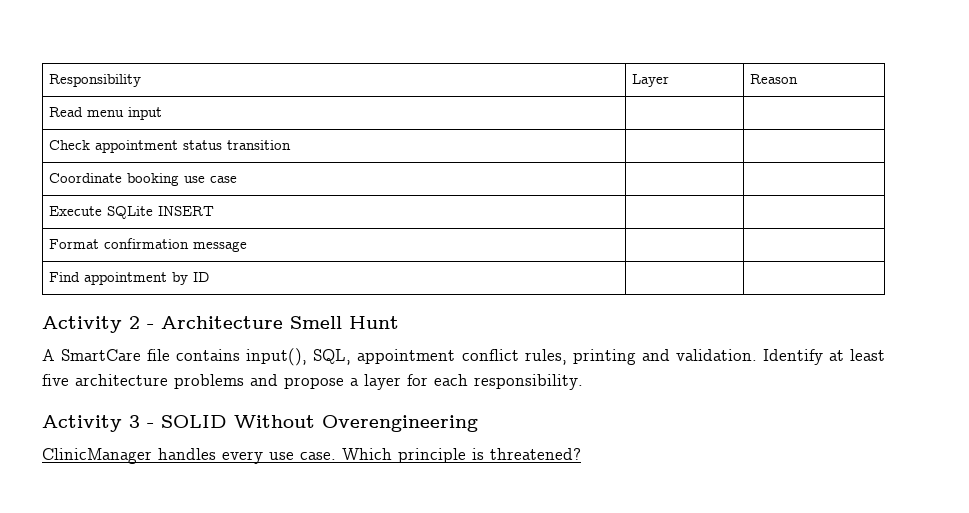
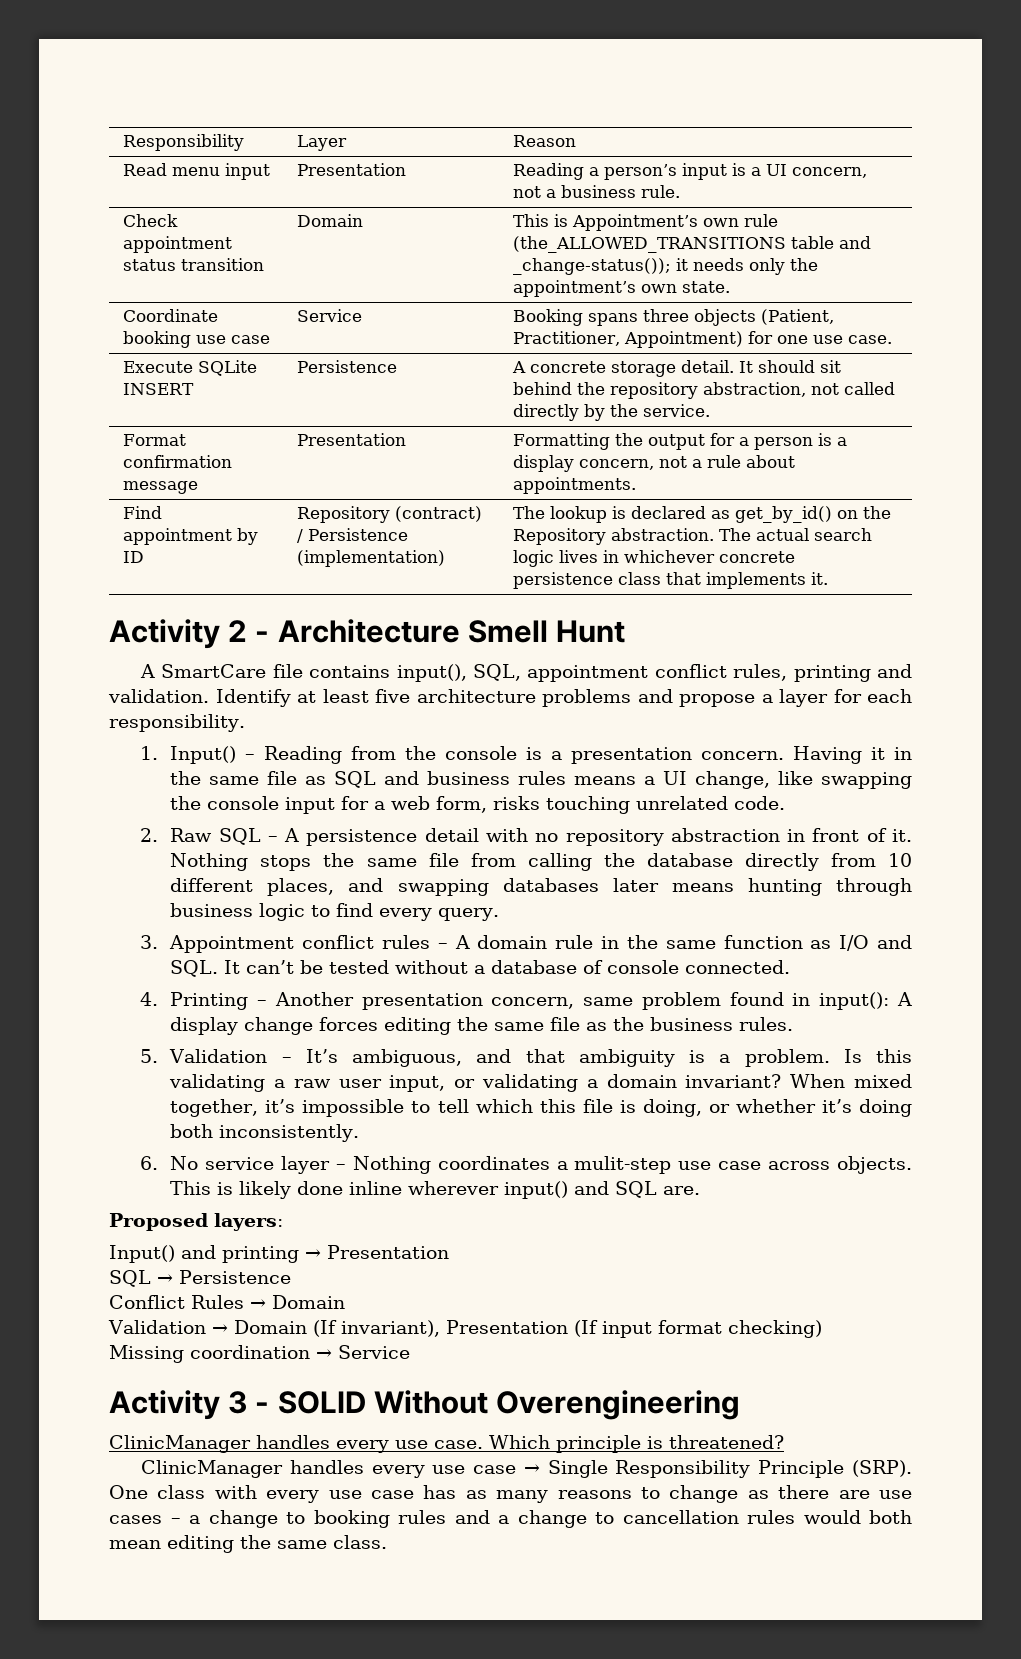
[48,140,291,153] [48,173,237,186] [48,206,214,219] [48,238,247,252] [48,272,209,285] | // Check appointment status transition | | // Coordinate booking use case | | // Execute SQLite INSERT | | // Format confirmation message | | // Find appointment by ID | | -> [296,163,406,176] [512,163,867,180] [512,185,680,198] [122,214,178,227] [122,236,232,253] [122,258,264,271] [296,214,363,227] [512,214,778,231] [512,236,871,253] [512,258,818,275] [512,280,730,297] [122,309,218,322] [122,331,270,348] [296,309,362,322] [512,309,834,326] [512,331,892,348] [122,360,257,376] [122,383,194,395] [296,360,397,373] [511,360,841,377] [512,382,895,399] [512,404,710,421] [122,434,186,446] [122,455,232,468] [122,481,198,494] [296,433,406,446] [512,433,847,450] [512,455,795,472] [512,477,636,494] [122,506,162,519] [122,528,258,545] [122,551,144,563] [296,506,482,523] [296,528,408,543] [296,550,445,567] [512,506,891,523] [512,528,872,545] [512,550,795,567] [512,572,828,589] Presentation | Reading a person’s input is a UI concern, not a business rule. // Check appointment status transition | Domain | This is Appointment’s own rule (the_ALLOWED_TRANSITIONS table and _change-status()); it needs only the appointment’s own state. // Coordinate booking use case | Service | Booking spans three objects (Patient, Practitioner, Appointment) for one use case. // Execute SQLite INSERT | Persistence | A concrete storage detail. It should sit behind the repository abstraction, not called directly by the service. // Format confirmation message | Presentation | Formatting the output for a person is a display concern, not a rule about appointments. // Find appointment by ID | Repository (contract) / Persistence (implementation) | The lookup is declared as get_by_id() on the Repository abstraction. The actual search logic lives in whichever concrete persistence class that implements it.
(583, 382) none -> [139,746,912,764] [170,771,912,789] [170,796,786,814] [139,828,913,846] [170,853,912,871] [170,878,912,896] [170,903,500,921] [139,935,913,953] [170,960,791,977] [139,992,912,1010] [170,1017,794,1035] [139,1049,912,1067] [169,1074,913,1092] [170,1099,912,1117] [170,1124,360,1142] [139,1156,913,1174] [170,1181,701,1199] [109,1213,283,1231] [109,1245,449,1263] [109,1270,291,1287] [109,1295,345,1309] [108,1320,822,1338] [109,1345,410,1363] // 1. Input() – Reading from the console is a presentation concern. Having it in the same file as SQL and business rules means a UI change, like swapping the console input for a web form, risks touching unrelated code. // 2. Raw SQL – A persistence detail with no repository abstraction in front of it. Nothing stops the same file from calling the database directly from 10 different places, and swapping databases later means hunting through business logic to find every query. // 3. Appointment conflict rules – A domain rule in the same function as I/O and SQL. It can’t be tested without a database of console connected. // 4. Printing – Another presentation concern, same problem found in input(): A display change forces editing the same file as the business rules. // 5. Validation – It’s ambiguous, and that ambiguity is a problem. Is this validating a raw user input, or validating a domain invariant? When mixed together, it’s impossible to tell which this file is doing, or whether it’s doing both inconsistently. // 6. No service layer – Nothing coordinates a mulit-step use case across objects. This is likely done inline wherever input() and SQL are. // Proposed layers: // Input() and printing → Presentation // SQL → Persistence // Conflict Rules → Domain // Validation → Domain (If invariant), Presentation (If input format checking) // Missing coordination → Service
(581, 454) none -> [140,1460,912,1478] [109,1485,912,1503] [109,1510,912,1528] [109,1535,387,1553] // ClinicManager handles every use case → Single Responsibility Principle (SRP). One class with every use case has as many reasons to change as there are use cases – a change to booking rules and a change to cancellation rules would both mean editing the same class.

